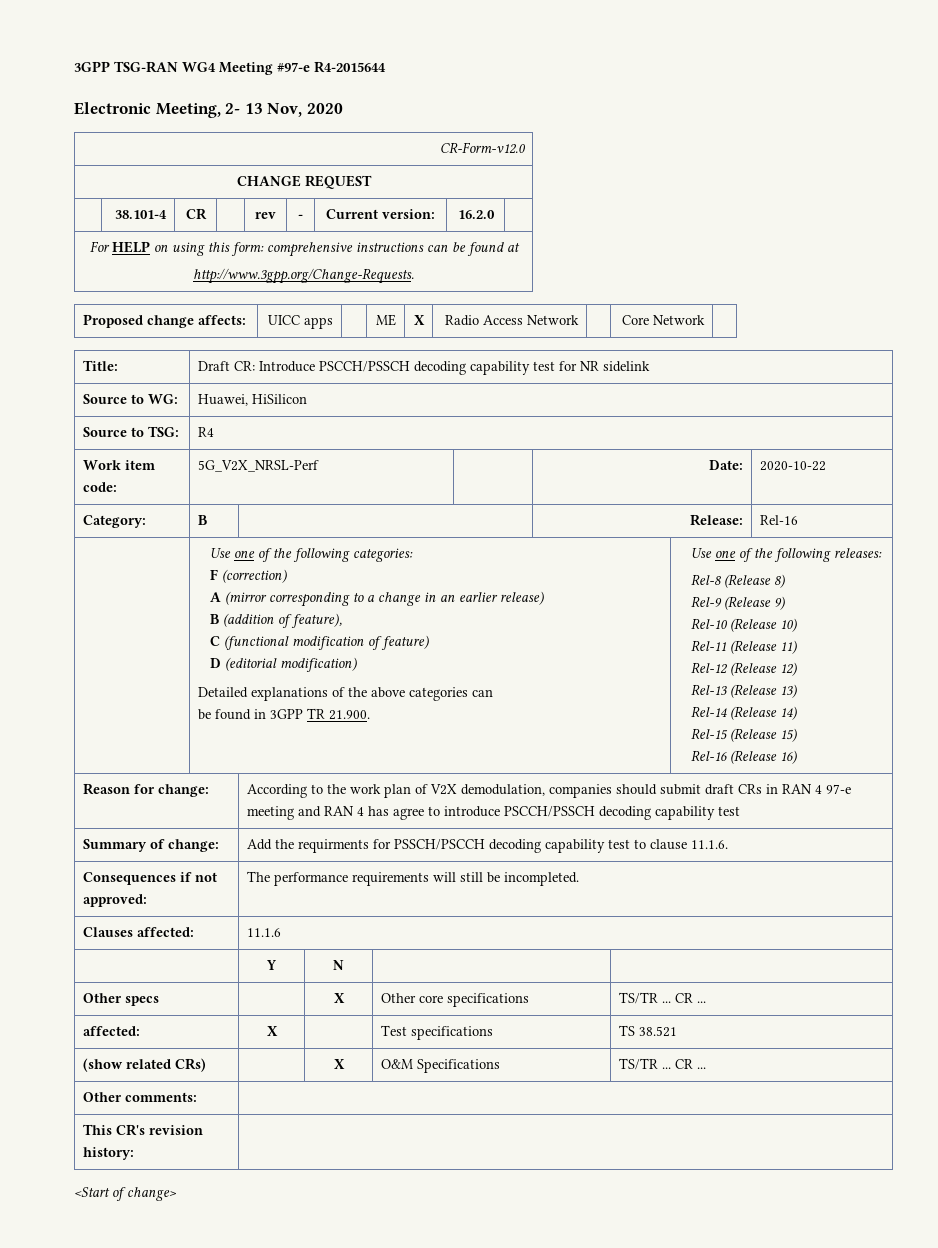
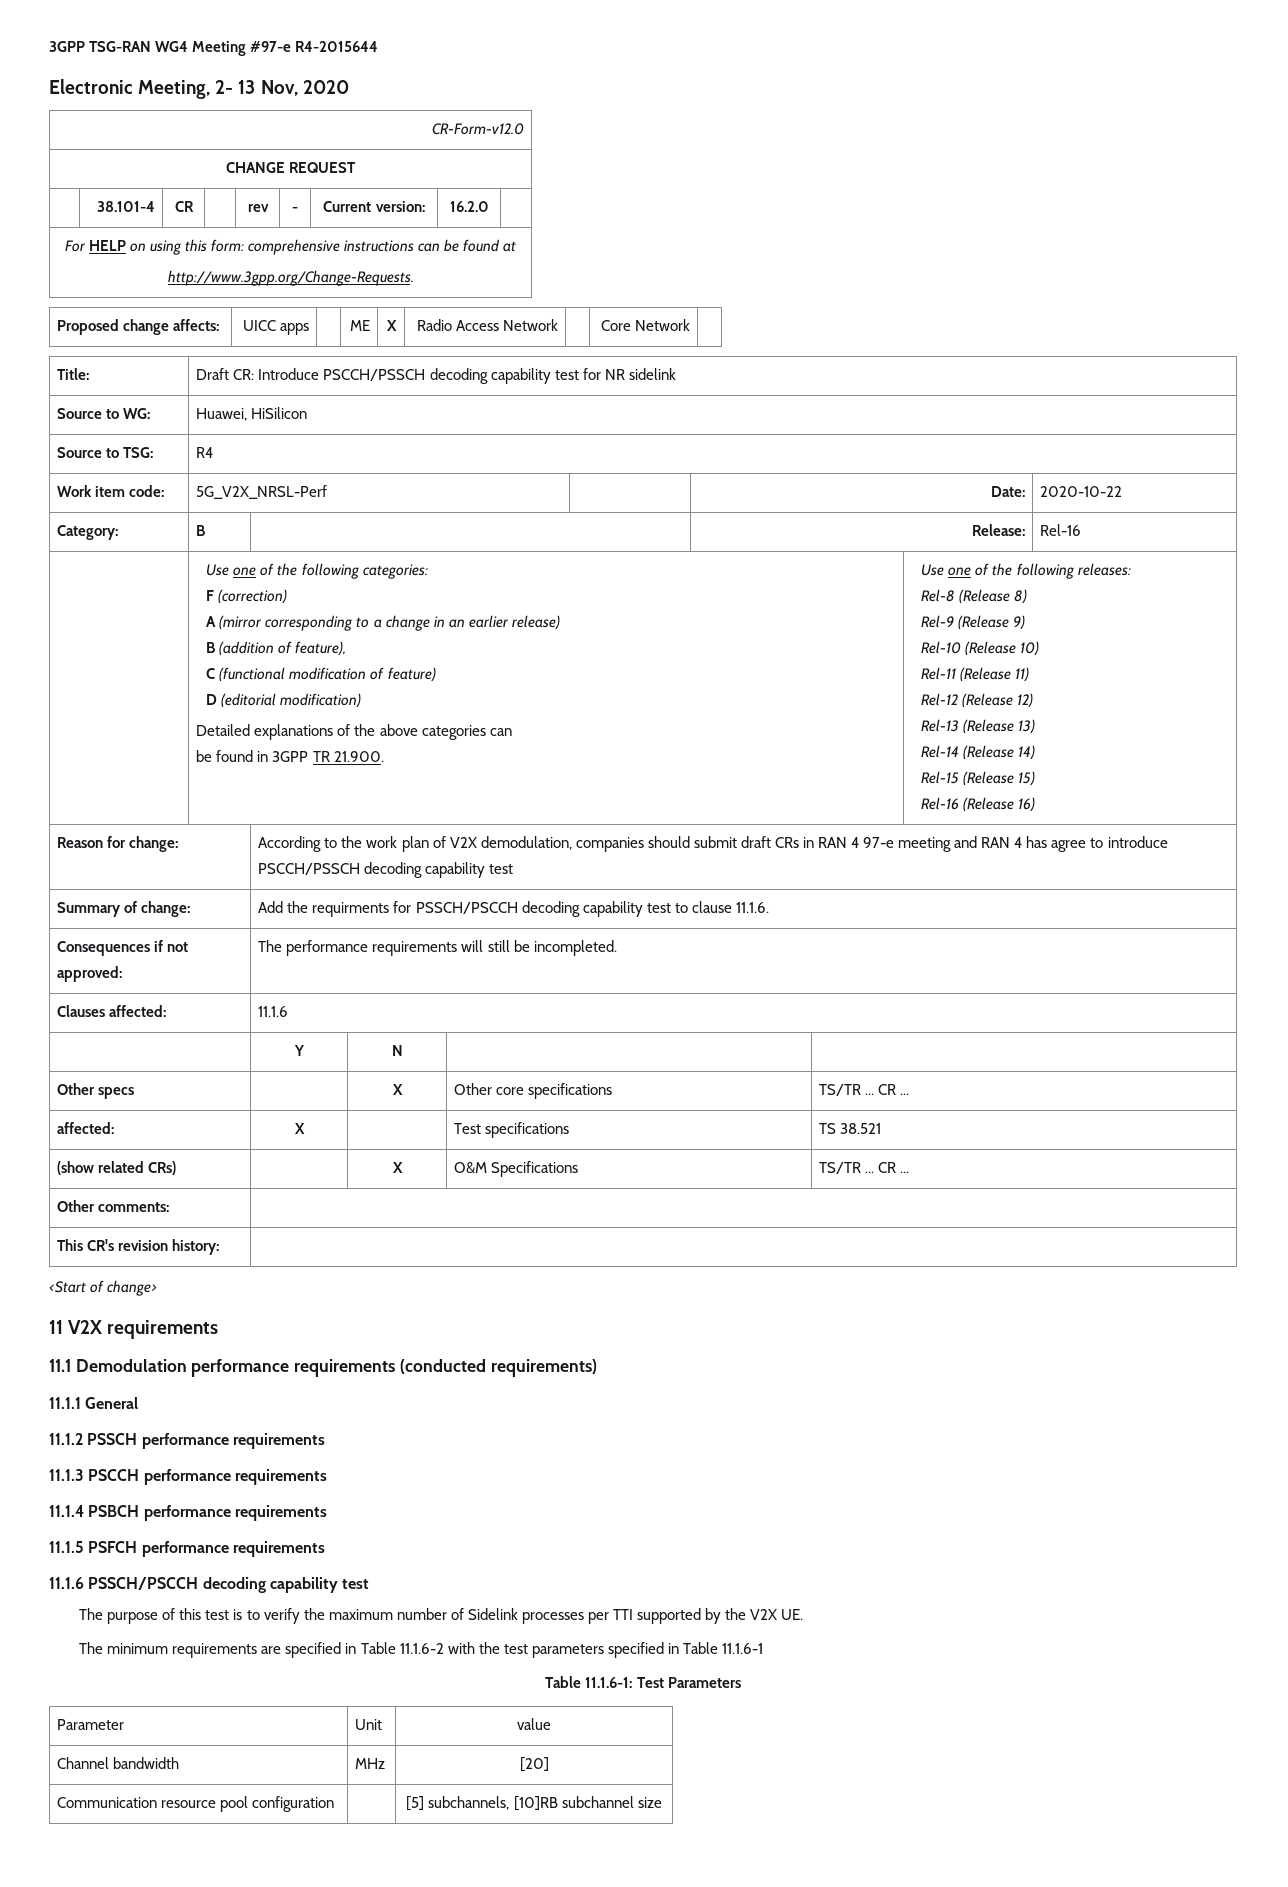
(177, 1194) none -> [49,1320,219,1339] [49,1359,597,1377] [49,1397,139,1409] [49,1433,325,1449] [49,1469,327,1485] [49,1505,327,1521] [49,1541,325,1557] [49,1577,370,1593] [79,1608,804,1624] [79,1642,763,1658] [545,1676,741,1688] [57,1719,125,1730] [355,1719,383,1730] [517,1718,551,1730] [57,1757,180,1769] [355,1758,386,1769] [519,1757,549,1772] [57,1796,335,1812] [406,1796,662,1811] // 11 V2X requirements // 11.1 Demodulation performance requirements (conducted requirements) // 11.1.1 General // 11.1.2 PSSCH performance requirements // 11.1.3 PSCCH performance requirements // 11.1.4 PSBCH performance requirements // 11.1.5 PSFCH performance requirements // 11.1.6 PSSCH/PSCCH decoding capability test // The purpose of this test is to verify the maximum number of Sidelink processes per TTI supported by the V2X UE. // The minimum requirements are specified in Table 11.1.6-2 with the test parameters specified in Table 11.1.6-1 // Table 11.1.6-1: Test Parameters // Parameter | Unit | value // Channel bandwidth | MHz | [20] // Communication resource pool configuration | | [5] subchannels, [10]RB subchannel size

